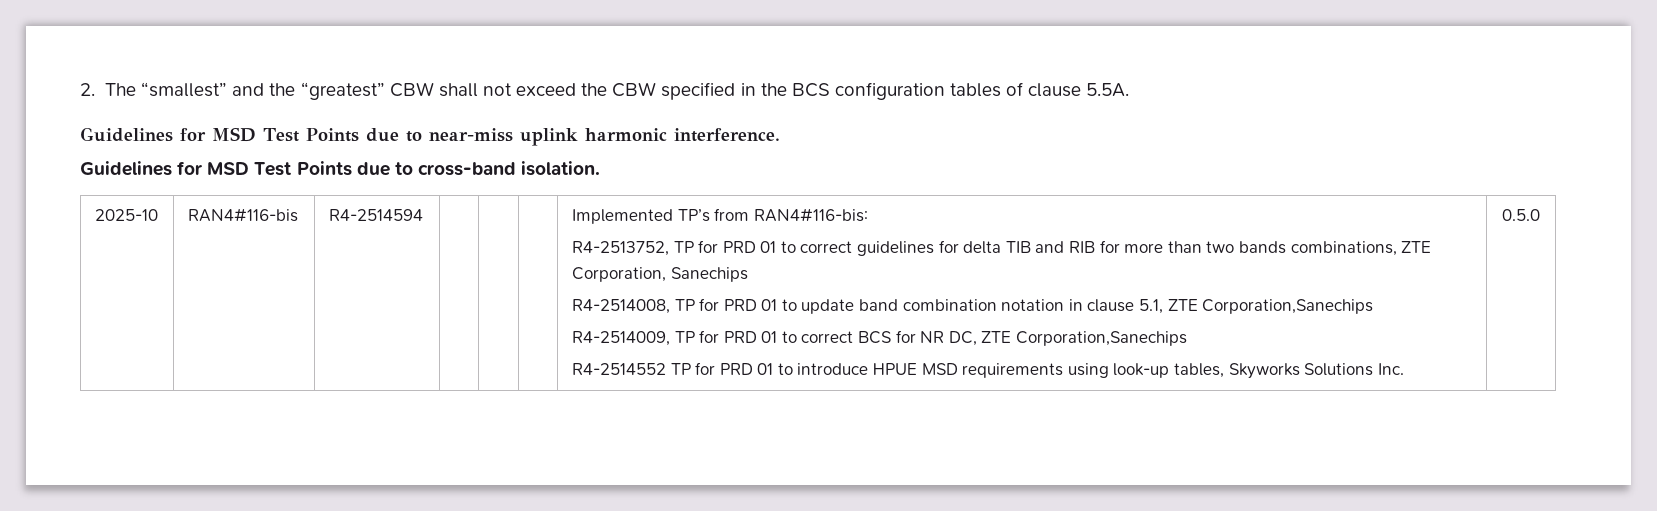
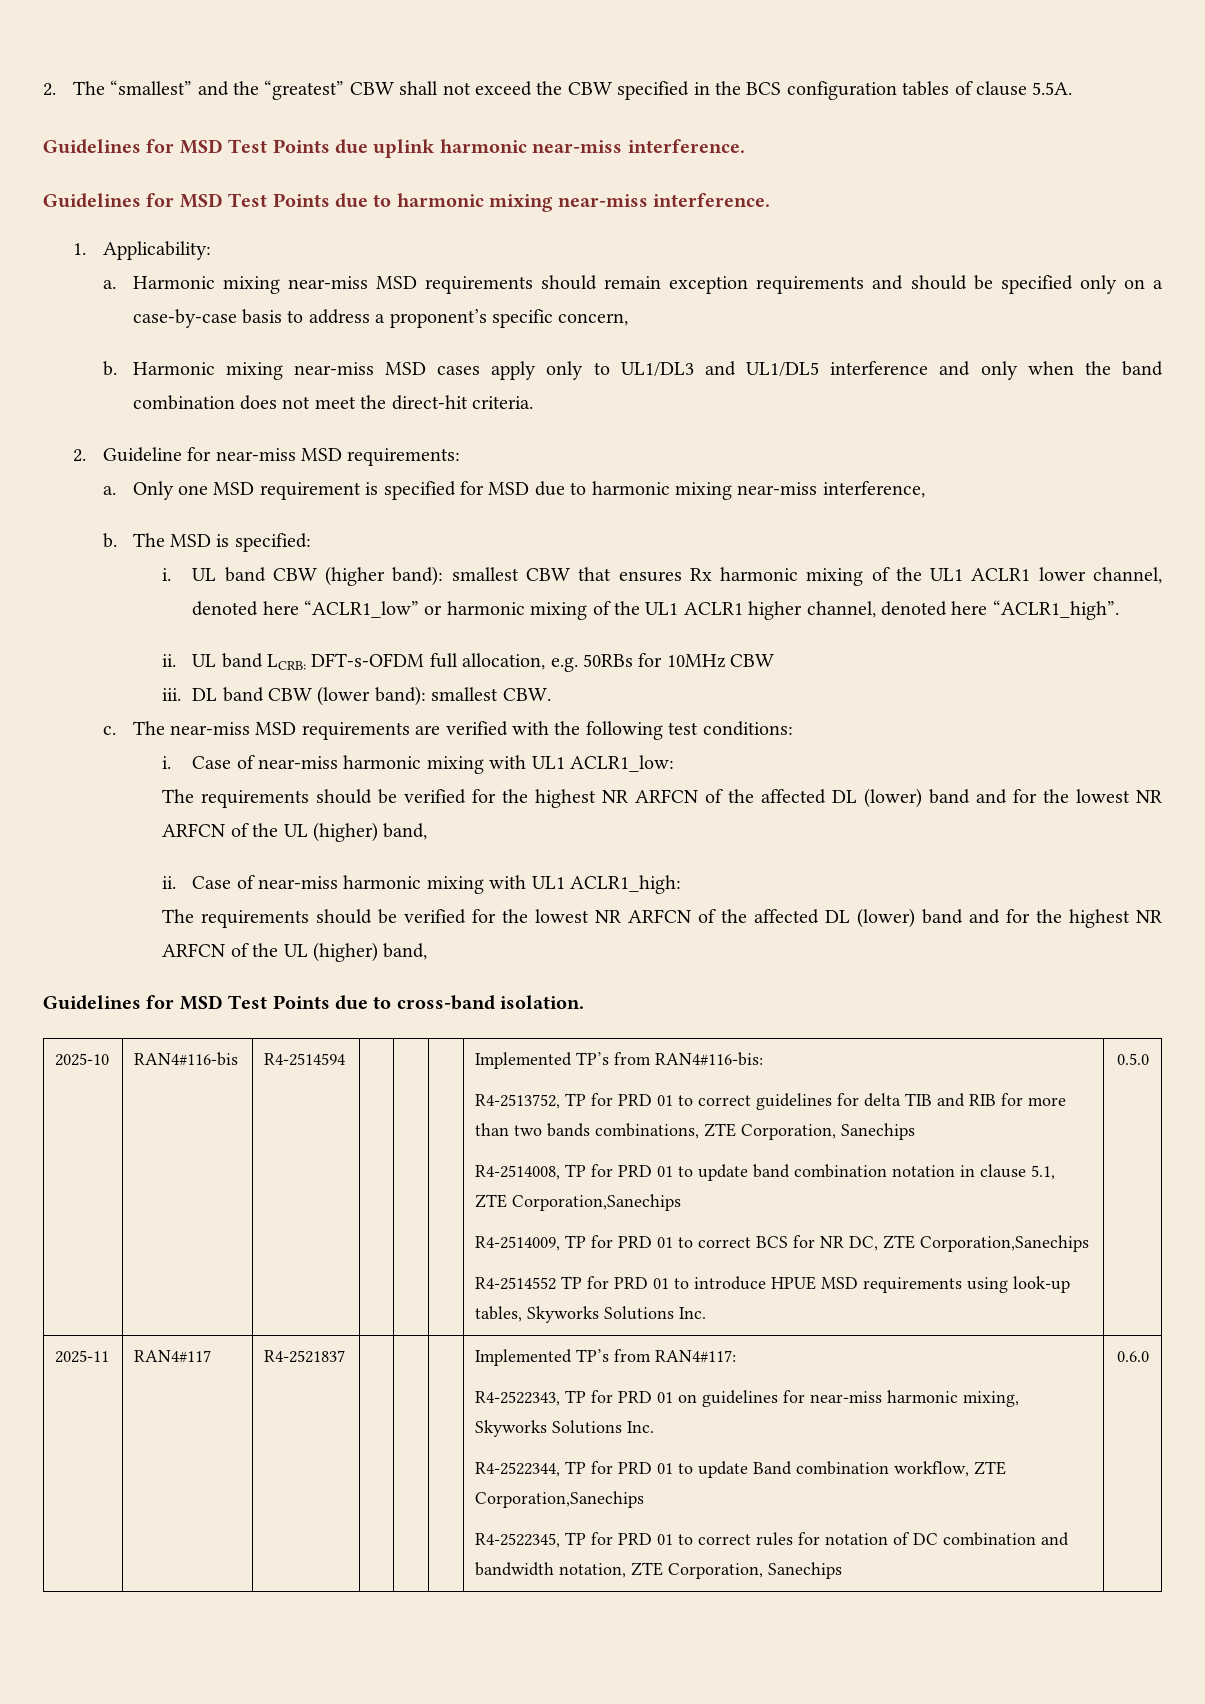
[405,128,513,142] to near-miss -> (368, 146) none
[673,128,780,142] interference. -> [532,139,745,153] [43,193,770,212] [72,241,211,260] [102,275,1163,294] [132,309,629,328] [102,361,1163,380] [132,395,533,410] [72,447,461,466] [102,481,925,500] [102,533,311,552] [162,566,1162,586] [192,600,1119,620] [162,653,775,672] [162,686,551,706] [102,721,793,740] [162,755,675,774] [162,788,1163,808] [162,822,428,842] [162,875,682,894] [162,908,1163,928] [162,942,428,962] near-miss interference. // Guidelines for MSD Test Points due to harmonic mixing near-miss interference. // 1. Applicability: // a. Harmonic mixing near-miss MSD requirements should remain exception requirements and should be specified only on a case-by-case basis to address a proponent’s specific concern, // b. Harmonic mixing near-miss MSD cases apply only to UL1/DL3 and UL1/DL5 interference and only when the band combination does not meet the direct-hit criteria. // 2. Guideline for near-miss MSD requirements: // a. Only one MSD requirement is specified for MSD due to harmonic mixing near-miss interference, // b. The MSD is specified: // i. UL band CBW (higher band): smallest CBW that ensures Rx harmonic mixing of the UL1 ACLR1 lower channel, denoted here “ACLR1_low” or harmonic mixing of the UL1 ACLR1 higher channel, denoted here “ACLR1_high”. // ii. UL band LCRB: DFT-s-OFDM full allocation, e.g. 50RBs for 10MHz CBW // iii. DL band CBW (lower band): smallest CBW. // c. The near-miss MSD requirements are verified with the following test conditions: // i. Case of near-miss harmonic mixing with UL1 ACLR1_low: // The requirements should be verified for the highest NR ARFCN of the affected DL (lower) band and for the lowest NR ARFCN of the UL (higher) band, // ii. Case of near-miss harmonic mixing with UL1 ACLR1_high: // The requirements should be verified for the lowest NR ARFCN of the affected DL (lower) band and for the highest NR ARFCN of the UL (higher) band,
(1540, 215) none -> [55,1350,110,1363] [134,1350,212,1363] [264,1350,346,1363] [475,1349,737,1366] [475,1390,1020,1407] [475,1420,655,1437] [475,1461,1007,1478] [475,1491,645,1508] [475,1532,1070,1548] [475,1562,843,1579] [1116,1351,1149,1362] // 2025-11 | RAN4#117 | R4-2521837 | | | | Implemented TP’s from RAN4#117: // R4-2522343, TP for PRD 01 on guidelines for near-miss harmonic mixing, Skyworks Solutions Inc. // R4-2522344, TP for PRD 01 to update Band combination workflow, ZTE Corporation,Sanechips // R4-2522345, TP for PRD 01 to correct rules for notation of DC combination and bandwidth notation, ZTE Corporation, Sanechips | 0.6.0

